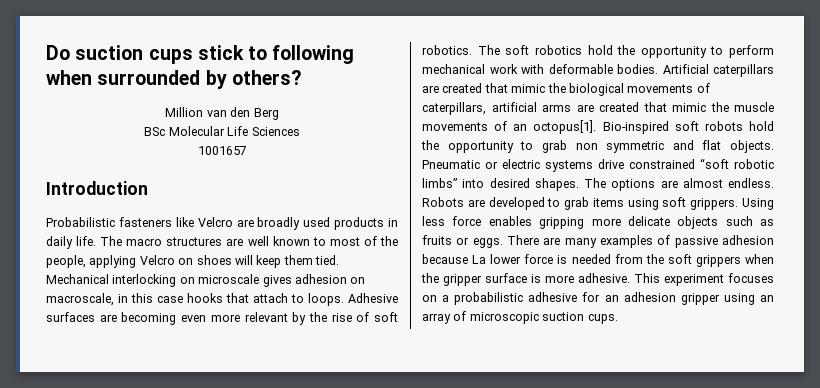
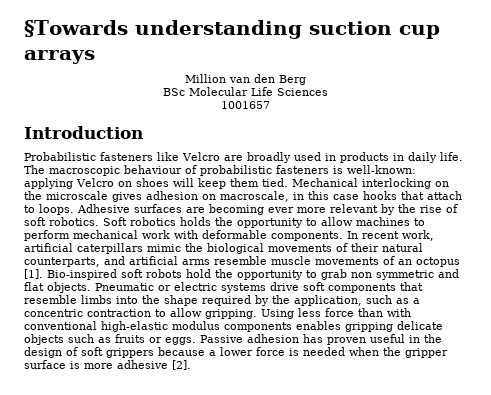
[46,45,355,64] [46,70,301,89] Do suction cups stick to following when surrounded by others? -> [24,20,440,39] [24,50,95,64] §Towards understanding suction cup arrays
(331, 222) none -> [325,153,336,161] in
[126,236,398,246] [46,255,86,268] macro structures are well known to most of the people, -> [49,165,416,176] macroscopic behaviour of probabilistic fasteners is well-known:
(195, 280) none -> [24,191,42,200] the
[181,315,207,322] even -> [268,207,294,213] ever
[477,45,707,58] The soft robotics hold the opportunity -> [103,217,410,228] Soft robotics holds the opportunity to allow machines
[617,64,774,77] [422,83,508,93] bodies. Artificial caterpillars are created that -> [271,230,434,241] [24,243,143,254] components. In recent work, artificial caterpillars
[422,102,729,115] caterpillars, artificial arms are created that mimic the -> [351,243,423,252] [24,256,267,267] their natural counterparts, and artificial arms resemble
[533,120,597,134] octopus[1]. -> [416,257,460,267] [24,269,43,279] octopus [1].
[629,158,774,169] [422,178,774,191] [422,197,774,210] [422,216,482,226] constrained “soft robotic limbs” into desired shapes. The options are almost endless. Robots are developed to grab items using soft grippers. Using less force -> [303,282,423,293] [24,295,420,306] [24,308,411,319] [24,321,292,332] soft components that resemble limbs into the shape required by the application, such as a concentric contraction to allow gripping. Using less force than with conventional high-elastic modulus components
[591,218,621,226] more -> (393, 327) none
[507,235,774,248] [422,254,741,267] There are many examples of passive adhesion because La lower force is needed from the soft grippers -> [200,334,442,345] [24,347,345,358] Passive adhesion has proven useful in the design of soft grippers because a lower force is needed
[578,273,774,286] [422,292,774,305] [422,311,618,324] adhesive. This experiment focuses on a probabilistic adhesive for an adhesion gripper using an array of microscopic suction cups. -> [117,360,191,370] adhesive [2].

